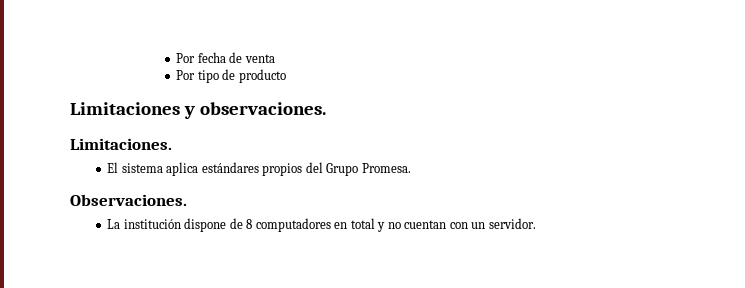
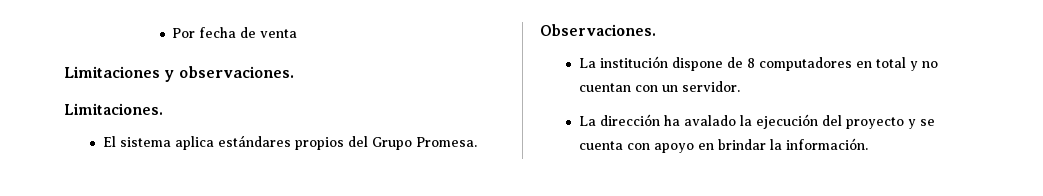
[176,69,286,83] // Por tipo de producto -> (298, 33) none
(536, 223) none -> [578,114,935,129] [578,138,868,153] // La dirección ha avalado la ejecución del proyecto y se cuenta con apoyo en brindar la información.

